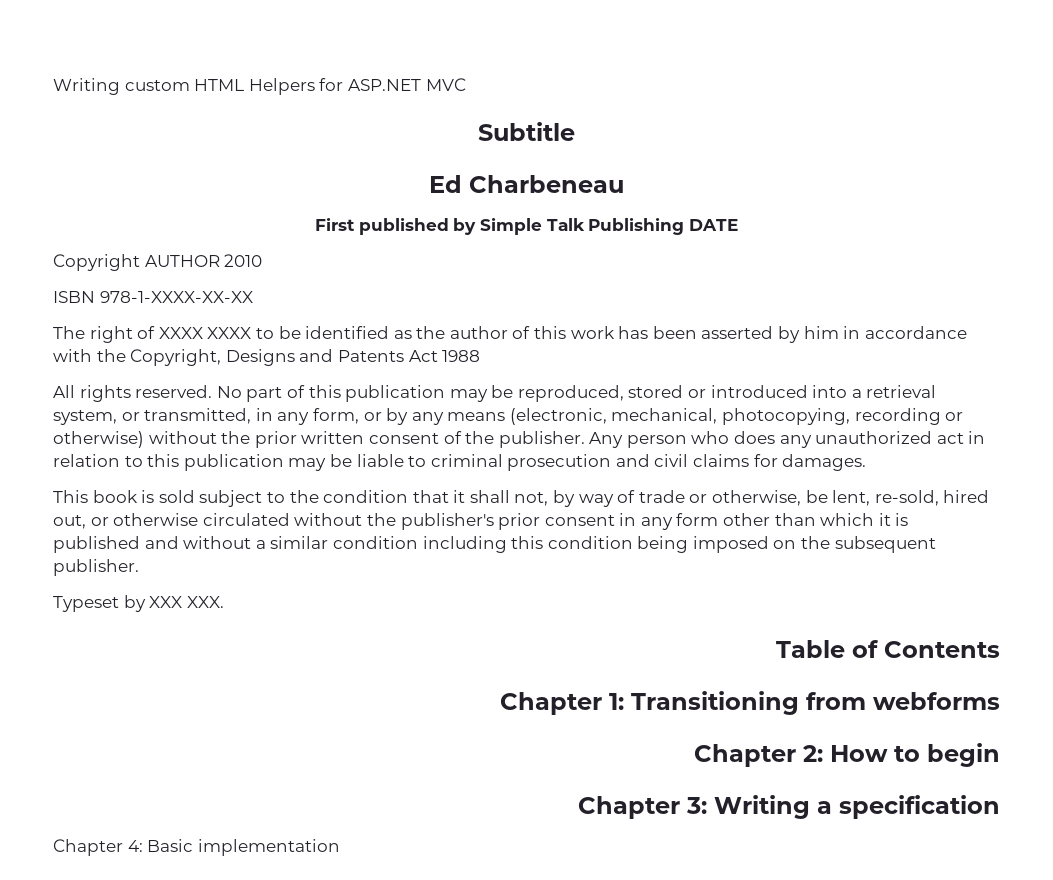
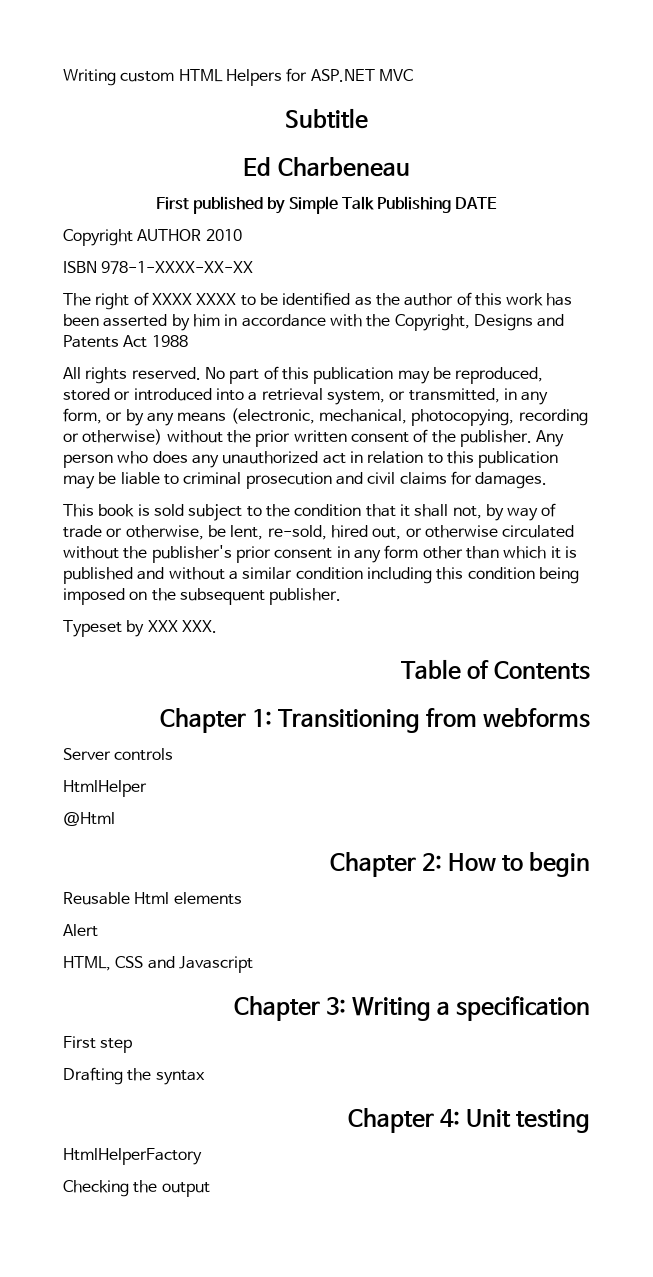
(1000, 701) none -> [63,748,174,761] [63,780,147,797] [63,812,115,826] // Server controls // HtmlHelper // @Html
(1000, 755) none -> [63,892,242,905] [63,924,98,937] [63,956,253,973] // Reusable Html elements // Alert // HTML, CSS and Javascript
[53,839,340,856] Chapter 4: Basic implementation -> [63,1036,133,1053] [63,1067,205,1085] [347,1108,590,1133] [63,1148,202,1165] [63,1180,210,1197] First step // Drafting the syntax // Chapter 4: Unit testing // HtmlHelperFactory // Checking the output

